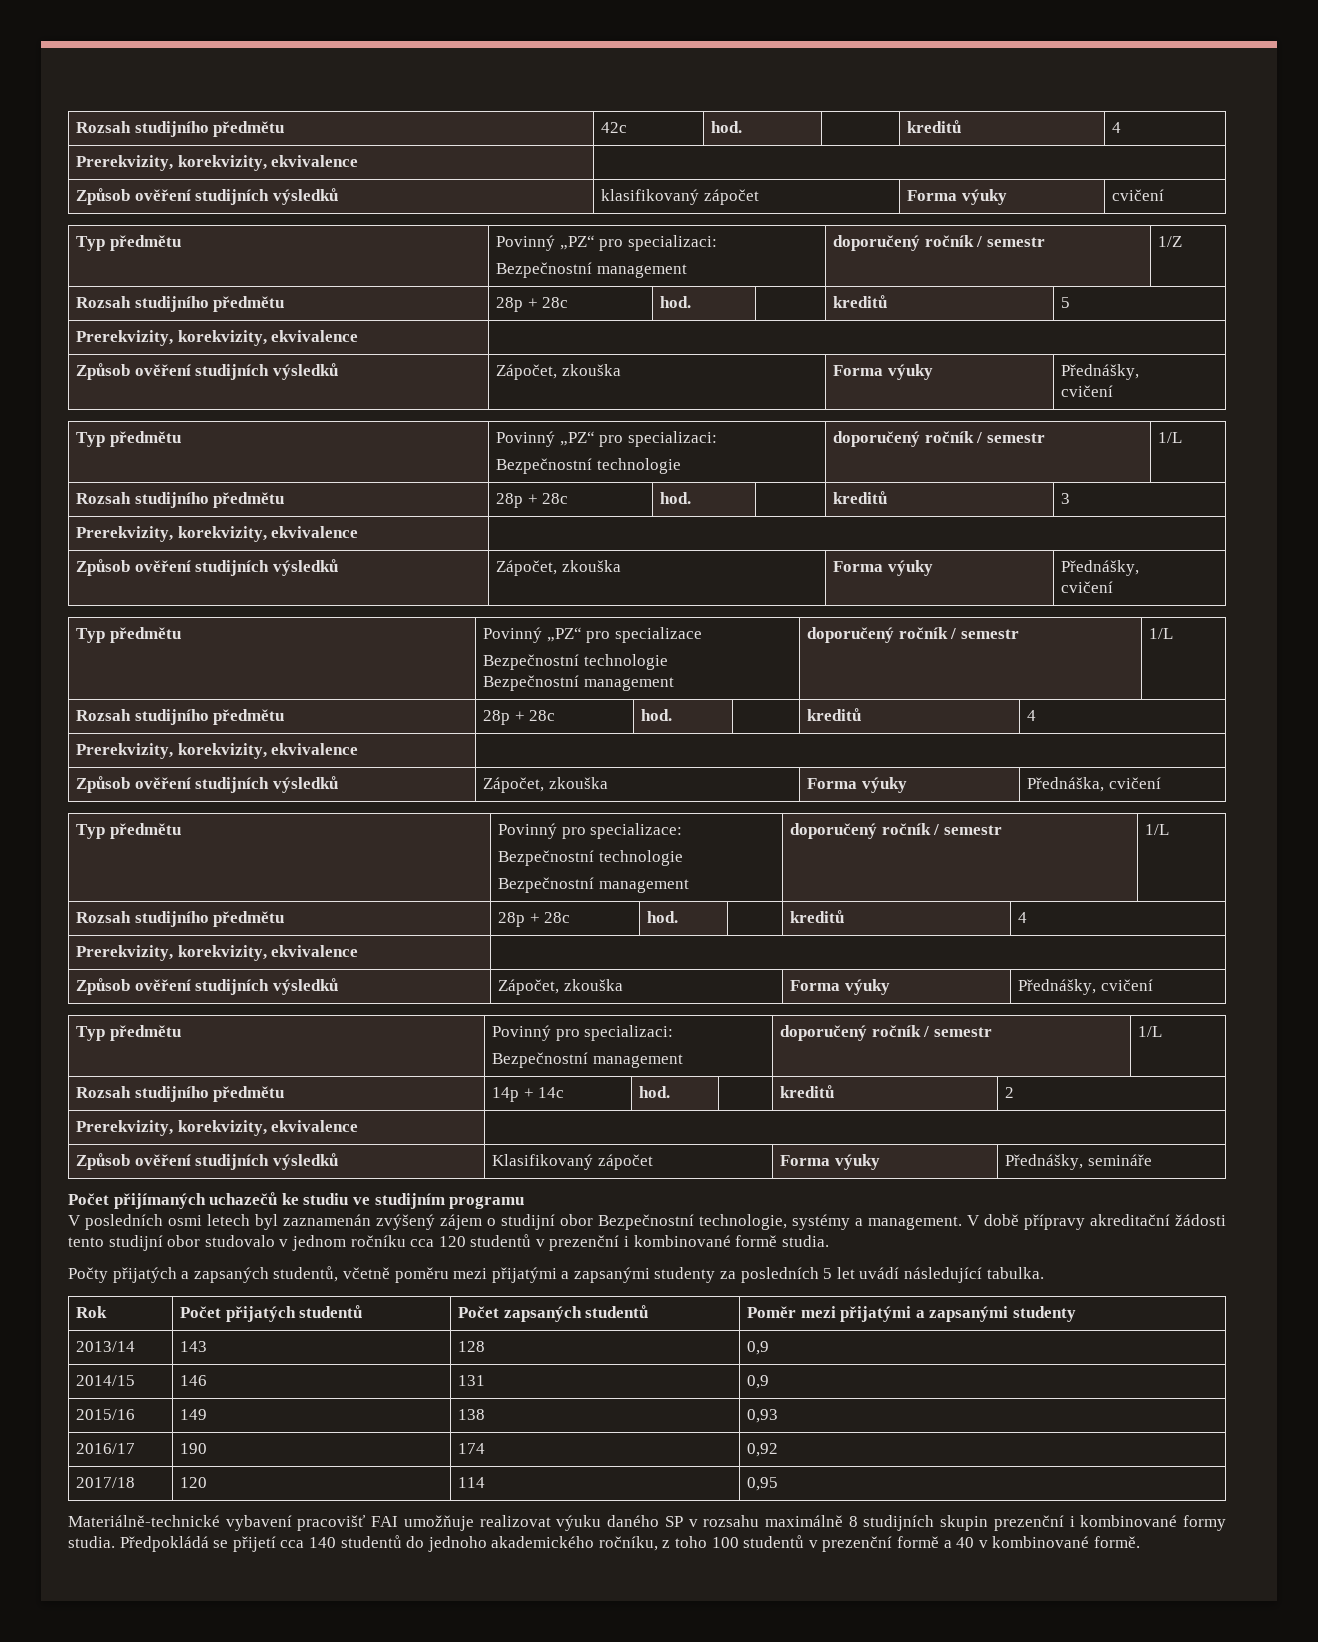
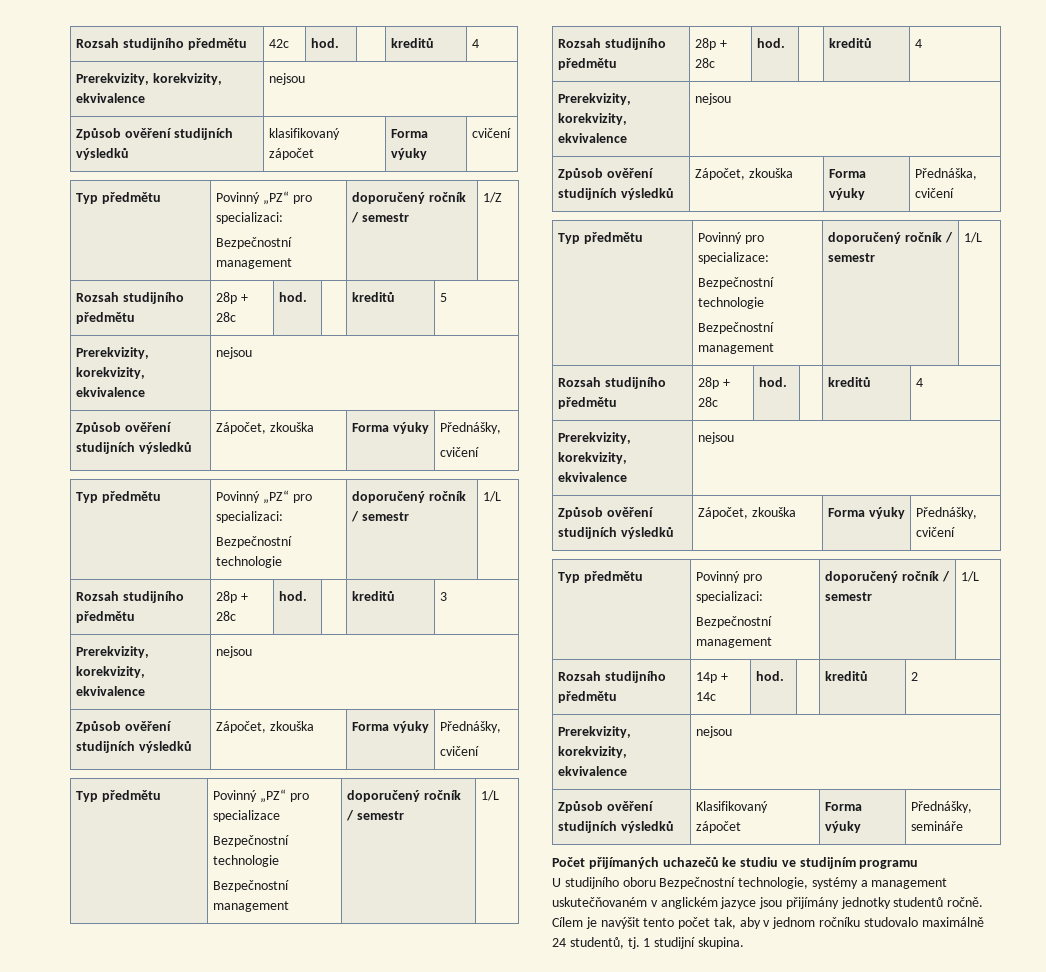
(359, 161) none -> [269,73,306,85] nejsou
(359, 336) none -> [216,347,253,359] nejsou
(359, 532) none -> [216,646,253,658] nejsou
(359, 749) none -> [695,93,732,105] nejsou
(359, 951) none -> [698,432,735,444] nejsou
(359, 1126) none -> [696,726,733,738] nejsou
[68,1214,1226,1230] [68,1234,829,1251] [68,1266,1044,1283] [76,1306,108,1318] [180,1305,363,1322] [458,1305,649,1322] [747,1306,1077,1322] [76,1341,136,1352] [180,1341,208,1352] [458,1341,486,1352] [747,1341,770,1355] [76,1375,136,1386] [180,1375,208,1386] [458,1375,486,1386] [747,1375,770,1389] [76,1409,136,1420] [180,1409,208,1420] [458,1409,486,1420] [747,1409,779,1423] [76,1443,136,1454] [180,1443,208,1454] [458,1443,486,1454] [747,1443,779,1457] [76,1477,136,1488] [180,1477,208,1488] [458,1477,486,1488] [747,1477,779,1491] [68,1515,1226,1531] [68,1535,1140,1552] V posledních osmi letech byl zaznamenán zvýšený zájem o studijní obor Bezpečnostní technologie, systémy a management. V době přípravy akreditační žádosti tento studijní obor studovalo v jednom ročníku cca 120 studentů v prezenční i kombinované formě studia. // Počty přijatých a zapsaných studentů, včetně poměru mezi přijatými a zapsanými studenty za posledních 5 let uvádí následující tabulka. // Rok | Počet přijatých studentů | Počet zapsaných studentů | Poměr mezi přijatými a zapsanými studenty // 2013/14 | 143 | 128 | 0,9 // 2014/15 | 146 | 131 | 0,9 // 2015/16 | 149 | 138 | 0,93 // 2016/17 | 190 | 174 | 0,92 // 2017/18 | 120 | 114 | 0,95 // Materiálně-technické vybavení pracovišť FAI umožňuje realizovat výuku daného SP v rozsahu maximálně 8 studijních skupin prezenční i kombinované formy studia. Předpokládá se přijetí cca 140 studentů do jednoho akademického ročníku, z toho 100 studentů v prezenční formě a 40 v kombinované formě. -> [552,877,948,889] [552,897,984,909] [552,917,984,929] [552,937,744,949] U studijního oboru Bezpečnostní technologie, systémy a management uskutečňovaném v anglickém jazyce jsou přijímány jednotky studentů ročně. Cílem je navýšit tento počet tak, aby v jednom ročníku studovalo maximálně 24 studentů, tj. 1 studijní skupina.

